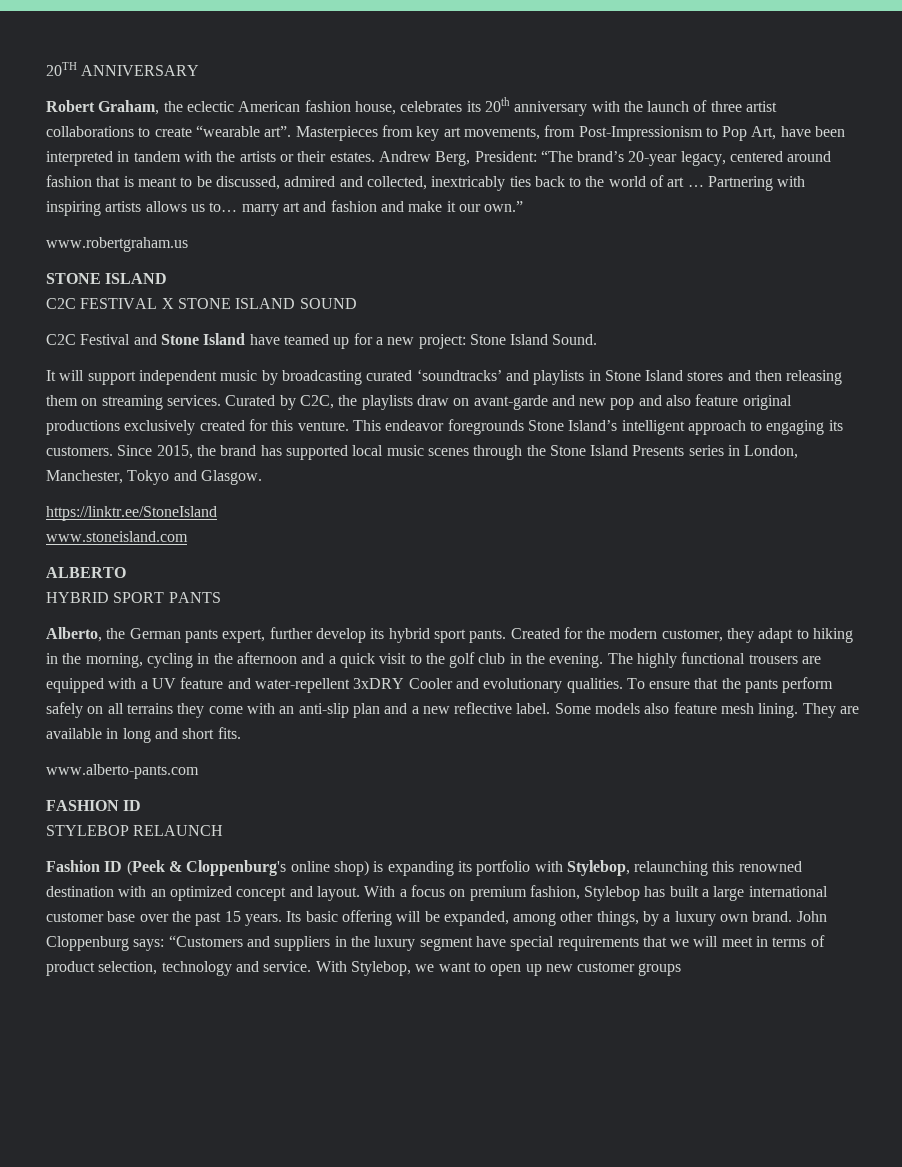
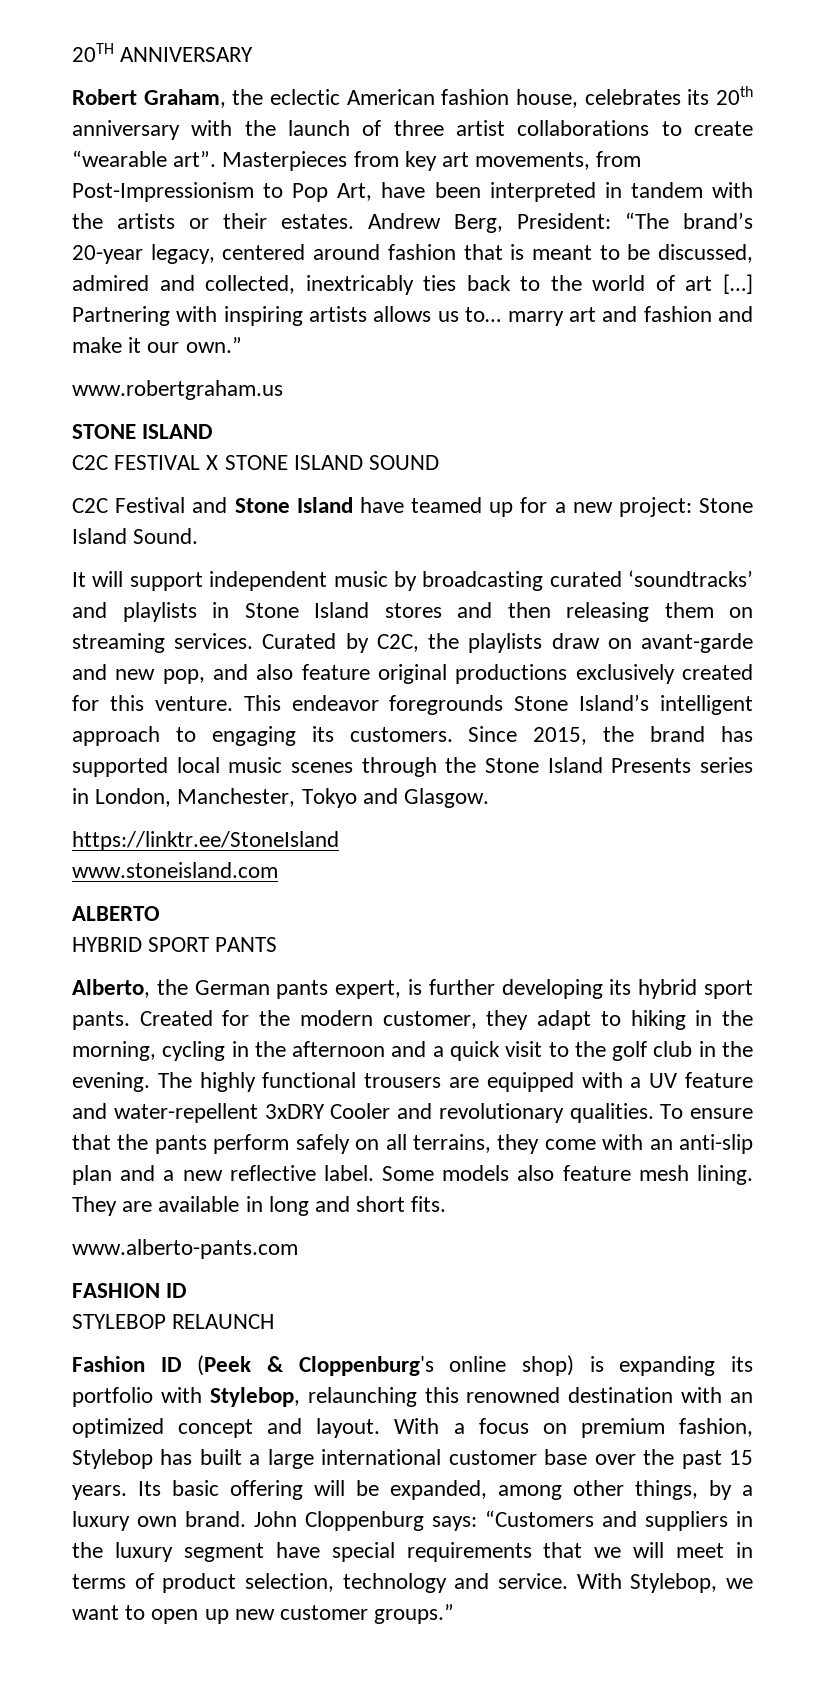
[687,185,704,187] … -> [722,274,753,294] […]
[610,398,635,410] pop -> [162,669,205,684] pop,
[269,627,366,643] further develop -> [408,979,603,999] is further developing
[483,678,563,693] evolutionary -> [438,1103,564,1123] revolutionary
[126,703,173,714] terrains -> [412,1134,491,1153] terrains,
[638,963,682,976] groups -> [374,1604,455,1624] groups.”

